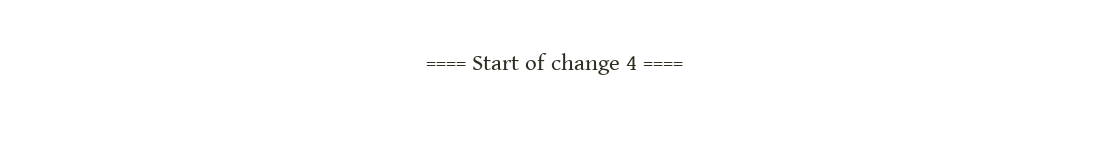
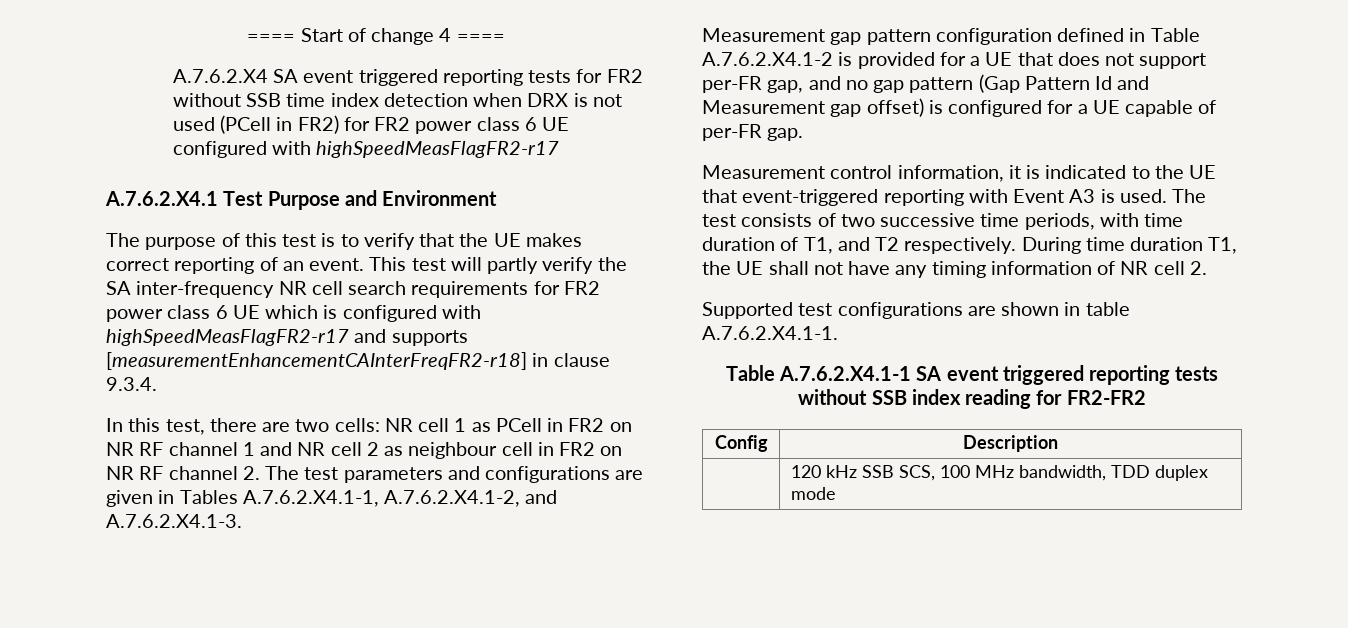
(683, 66) none -> [172,69,643,86] [172,93,622,107] [172,115,570,134] [172,141,560,158] [105,190,498,210] [106,233,582,250] [106,257,627,274] [106,281,600,298] [106,305,481,322] [106,329,468,346] [106,352,610,370] [106,377,157,391] [106,418,632,435] [106,442,623,459] [106,466,644,483] [106,490,558,507] [106,514,242,528] [702,28,1200,45] [702,52,1207,69] [702,74,1150,93] [702,98,1217,117] [702,124,804,141] [702,165,1217,182] [702,189,1207,206] [702,213,1184,230] [702,237,1238,254] [702,261,1207,278] [702,302,1130,319] [702,326,838,340] [725,365,1219,385] [798,389,1146,409] [714,435,768,452] [963,435,1058,452] [790,465,1208,481] [790,487,836,500] // A.7.6.2.X4 SA event triggered reporting tests for FR2 without SSB time index detection when DRX is not used (PCell in FR2) for FR2 power class 6 UE configured with highSpeedMeasFlagFR2-r17 // A.7.6.2.X4.1 Test Purpose and Environment // The purpose of this test is to verify that the UE makes correct reporting of an event. This test will partly verify the SA inter-frequency NR cell search requirements for FR2 power class 6 UE which is configured with highSpeedMeasFlagFR2-r17 and supports [measurementEnhancementCAInterFreqFR2-r18] in clause 9.3.4. // In this test, there are two cells: NR cell 1 as PCell in FR2 on NR RF channel 1 and NR cell 2 as neighbour cell in FR2 on NR RF channel 2. The test parameters and configurations are given in Tables A.7.6.2.X4.1-1, A.7.6.2.X4.1-2, and A.7.6.2.X4.1-3. // Measurement gap pattern configuration defined in Table A.7.6.2.X4.1-2 is provided for a UE that does not support per-FR gap, and no gap pattern (Gap Pattern Id and Measurement gap offset) is configured for a UE capable of per-FR gap. // Measurement control information, it is indicated to the UE that event-triggered reporting with Event A3 is used. The test consists of two successive time periods, with time duration of T1, and T2 respectively. During time duration T1, the UE shall not have any timing information of NR cell 2. // Supported test configurations are shown in table A.7.6.2.X4.1-1. // Table A.7.6.2.X4.1-1 SA event triggered reporting tests without SSB index reading for FR2-FR2 // Config | Description // | 120 kHz SSB SCS, 100 MHz bandwidth, TDD duplex mode

